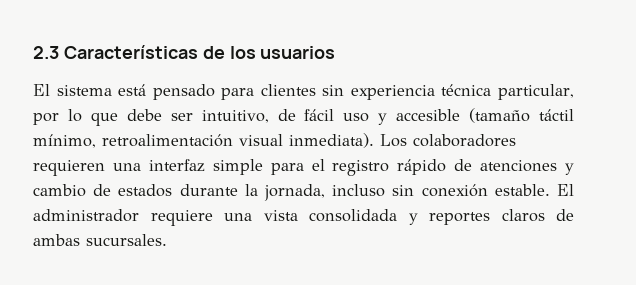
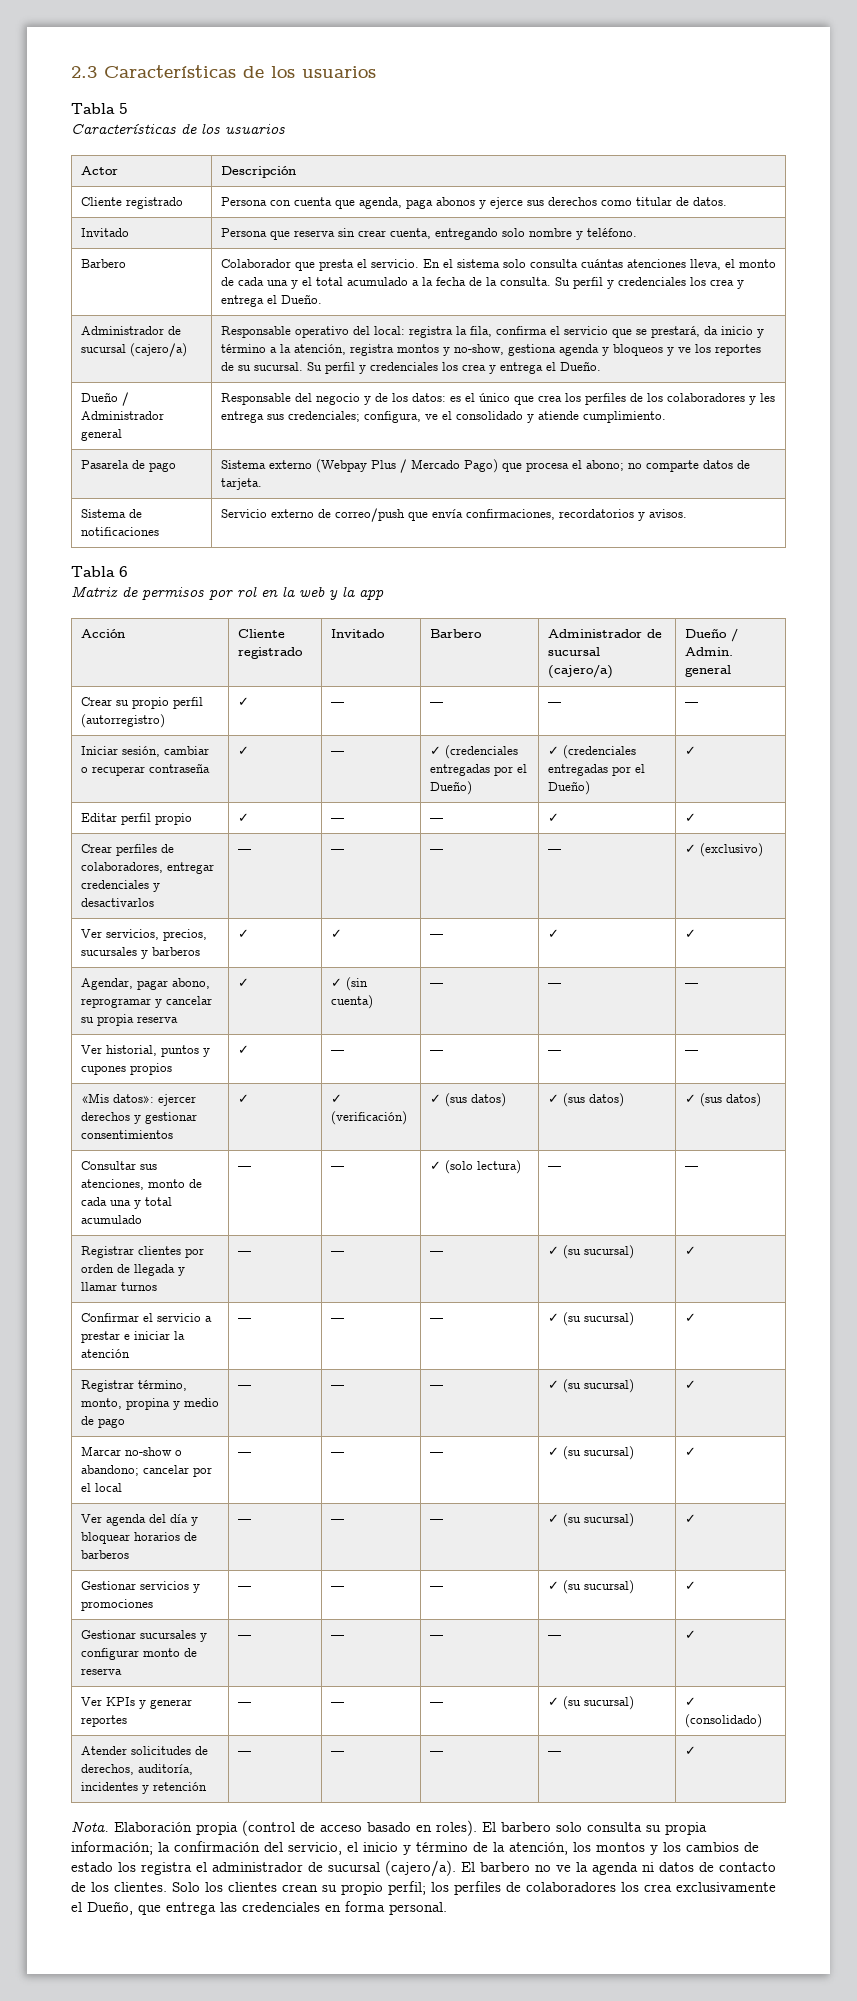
[33,84,574,100] [33,108,575,126] [33,133,516,148] [33,159,574,176] [33,184,574,201] [33,209,574,226] [33,234,167,246] El sistema está pensado para clientes sin experiencia técnica particular, por lo que debe ser intuitivo, de fácil uso y accesible (tamaño táctil mínimo, retroalimentación visual inmediata). Los colaboradores requieren una interfaz simple para el registro rápido de atenciones y cambio de estados durante la jornada, incluso sin conexión estable. El administrador requiere una vista consolidada y reportes claros de ambas sucursales. -> [71,103,128,114] [71,123,285,134] [80,166,118,175] [220,166,296,178] [80,197,183,209] [220,197,727,209] [80,228,129,237] [220,228,637,240] [80,259,126,268] [220,259,776,271] [220,277,744,289] [220,294,322,307] [80,326,181,335] [80,343,187,357] [220,326,764,338] [220,344,761,356] [220,361,601,374] [80,392,129,406] [80,411,164,420] [80,429,122,441] [220,393,775,405] [220,411,666,423] [80,460,176,472] [220,459,750,473] [220,478,262,490] [80,509,142,518] [80,527,159,536] [220,508,687,522] [71,566,128,577] [71,586,384,600] [80,629,125,638] [237,629,285,638] [237,647,303,659] [330,629,385,638] [429,629,482,638] [547,629,662,638] [547,647,600,656] [547,664,613,679] [684,628,738,642] [684,647,733,656] [684,665,731,677] [80,697,203,709] [80,714,165,728] [237,697,249,706] [330,702,344,706] [429,702,443,706] [547,702,561,706] [684,702,698,706] [80,746,209,757] [80,763,210,776] [237,746,249,755] [330,751,344,755] [429,745,518,759] [429,764,527,776] [429,781,472,795] [547,745,636,759] [547,764,645,776] [547,781,590,795] [684,746,696,755] [80,813,192,825] [237,813,249,822] [330,818,344,822] [429,818,443,822] [547,813,559,822] [684,813,696,822] [80,844,174,856] [80,862,214,874] [80,880,160,892] [80,898,154,907] [237,849,251,853] [330,849,344,853] [429,849,443,853] [547,849,561,853] [684,843,763,857] [80,929,207,941] [80,947,200,959] [237,929,249,938] [330,929,342,938] [429,934,443,938] [547,929,559,938] [684,929,696,938] [80,978,210,990] [80,996,212,1008] [80,1014,178,1026] [237,978,249,987] [330,977,368,991] [330,995,373,1009] [429,983,443,987] [547,983,561,987] [684,983,698,987] [80,1045,210,1057] [80,1063,172,1075] [237,1045,249,1054] [330,1050,344,1054] [429,1050,443,1054] [547,1050,561,1054] [684,1050,698,1054] [80,1093,196,1106] [80,1112,197,1124] [80,1130,173,1139] [237,1094,249,1103] [330,1094,342,1103] [330,1111,407,1125] [429,1093,506,1107] [547,1093,624,1107] [684,1093,761,1107] [80,1161,157,1170] [80,1179,202,1190] [80,1197,172,1209] [80,1215,142,1224] [237,1166,251,1170] [330,1166,344,1170] [429,1160,521,1174] [547,1166,561,1170] [684,1166,698,1170] [80,1246,204,1258] [80,1264,185,1276] [80,1282,157,1291] [237,1251,251,1255] [330,1251,344,1255] [429,1251,443,1255] [547,1245,634,1259] [684,1246,696,1255] [80,1313,212,1322] [80,1331,185,1343] [80,1349,130,1358] [237,1318,251,1322] [330,1318,344,1322] [429,1318,443,1322] [547,1312,634,1326] [684,1313,696,1322] [80,1380,187,1392] [80,1398,219,1410] [80,1416,125,1428] [237,1385,251,1389] [330,1385,344,1389] [429,1385,443,1389] [547,1379,634,1393] [684,1380,696,1389] [80,1446,182,1456] [80,1465,212,1477] [80,1483,122,1492] [237,1452,251,1456] [330,1452,344,1456] [429,1452,443,1456] [547,1446,634,1460] [684,1447,696,1456] [80,1514,198,1526] [80,1532,197,1544] [80,1550,129,1559] [237,1519,251,1523] [330,1519,344,1523] [429,1519,443,1523] [547,1513,634,1527] [684,1514,696,1523] [80,1581,200,1593] [80,1599,153,1611] [237,1586,251,1590] [330,1586,344,1590] [429,1586,443,1590] [547,1580,634,1594] [684,1581,696,1590] [80,1630,207,1642] [80,1648,197,1660] [80,1668,122,1675] [237,1635,251,1639] [330,1635,344,1639] [429,1635,443,1639] [547,1635,561,1639] [684,1630,696,1639] [80,1697,192,1709] [80,1715,127,1727] [237,1702,251,1706] [330,1702,344,1706] [429,1702,443,1706] [547,1696,634,1710] [684,1697,696,1706] [684,1714,762,1728] [80,1746,208,1755] [80,1764,193,1775] [80,1782,207,1794] [237,1751,251,1755] [330,1751,344,1755] [429,1751,443,1755] [547,1751,561,1755] [684,1746,696,1755] [71,1820,707,1836] [71,1841,759,1855] [71,1860,776,1877] [71,1881,776,1895] [71,1901,447,1915] Tabla 5 // Características de los usuarios // Actor | Descripción // Cliente registrado | Persona con cuenta que agenda, paga abonos y ejerce sus derechos como titular de datos. // Invitado | Persona que reserva sin crear cuenta, entregando solo nombre y teléfono. // Barbero | Colaborador que presta el servicio. En el sistema solo consulta cuántas atenciones lleva, el monto de cada una y el total acumulado a la fecha de la consulta. Su perfil y credenciales los crea y entrega el Dueño. // Administrador de sucursal (cajero/a) | Responsable operativo del local: registra la fila, confirma el servicio que se prestará, da inicio y término a la atención, registra montos y no-show, gestiona agenda y bloqueos y ve los reportes de su sucursal. Su perfil y credenciales los crea y entrega el Dueño. // Dueño / Administrador general | Responsable del negocio y de los datos: es el único que crea los perfiles de los colaboradores y les entrega sus credenciales; configura, ve el consolidado y atiende cumplimiento. // Pasarela de pago | Sistema externo (Webpay Plus / Mercado Pago) que procesa el abono; no comparte datos de tarjeta. // Sistema de notificaciones | Servicio externo de correo/push que envía confirmaciones, recordatorios y avisos. // Tabla 6 // Matriz de permisos por rol en la web y la app // Acción | Cliente registrado | Invitado | Barbero | Administrador de sucursal (cajero/a) | Dueño / Admin. general // Crear su propio perfil (autorregistro) | ✓ | — | — | — | — // Iniciar sesión, cambiar o recuperar contraseña | ✓ | — | ✓ (credenciales entregadas por el Dueño) | ✓ (credenciales entregadas por el Dueño) | ✓ // Editar perfil propio | ✓ | — | — | ✓ | ✓ // Crear perfiles de colaboradores, entregar credenciales y desactivarlos | — | — | — | — | ✓ (exclusivo) // Ver servicios, precios, sucursales y barberos | ✓ | ✓ | — | ✓ | ✓ // Agendar, pagar abono, reprogramar y cancelar su propia reserva | ✓ | ✓ (sin cuenta) | — | — | — // Ver historial, puntos y cupones propios | ✓ | — | — | — | — // «Mis datos»: ejercer derechos y gestionar consentimientos | ✓ | ✓ (verificación) | ✓ (sus datos) | ✓ (sus datos) | ✓ (sus datos) // Consultar sus atenciones, monto de cada una y total acumulado | — | — | ✓ (solo lectura) | — | — // Registrar clientes por orden de llegada y llamar turnos | — | — | — | ✓ (su sucursal) | ✓ // Confirmar el servicio a prestar e iniciar la atención | — | — | — | ✓ (su sucursal) | ✓ // Registrar término, monto, propina y medio de pago | — | — | — | ✓ (su sucursal) | ✓ // Marcar no-show o abandono; cancelar por el local | — | — | — | ✓ (su sucursal) | ✓ // Ver agenda del día y bloquear horarios de barberos | — | — | — | ✓ (su sucursal) | ✓ // Gestionar servicios y promociones | — | — | — | ✓ (su sucursal) | ✓ // Gestionar sucursales y configurar monto de reserva | — | — | — | — | ✓ // Ver KPIs y generar reportes | — | — | — | ✓ (su sucursal) | ✓ (consolidado) // Atender solicitudes de derechos, auditoría, incidentes y retención | — | — | — | — | ✓ // Nota. Elaboración propia (control de acceso basado en roles). El barbero solo consulta su propia información; la confirmación del servicio, el inicio y término de la atención, los montos y los cambios de estado los registra el administrador de sucursal (cajero/a). El barbero no ve la agenda ni datos de contacto de los clientes. Solo los clientes crean su propio perfil; los perfiles de colaboradores los crea exclusivamente el Dueño, que entrega las credenciales en forma personal.

